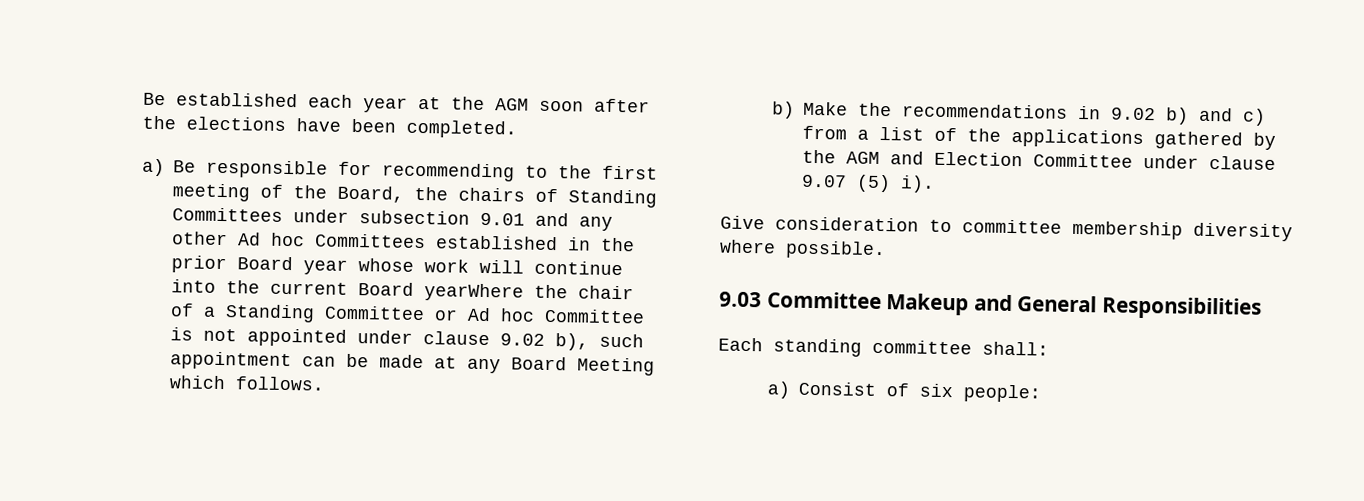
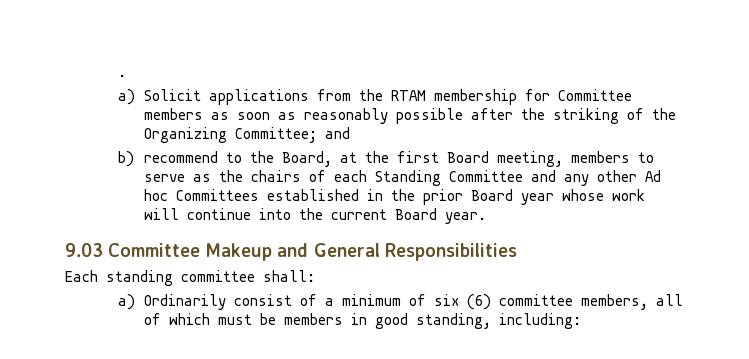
[143,92,651,113] [142,115,518,139] [142,158,659,182] [172,183,658,208] [172,207,526,226] Be established each year at the AGM soon after the elections have been completed. // a) Be responsible for recommending to the first meeting of the Board, the chairs of Standing Committees under subsection 9.01 -> [117,74,126,77] [117,89,633,105] [144,108,677,124] [144,127,351,143] [117,151,655,167] [144,170,524,186] . // a) Solicit applications from the RTAM membership for Committee members as soon as reasonably possible after the striking of the Organizing Committee; and // b) recommend to the Board, at the first Board meeting, members to serve as the chairs of each Standing Committee
[424,283,635,302] [170,303,646,324] [170,327,645,351] [170,351,656,376] [169,375,326,391] [772,101,1267,126] [802,125,1277,151] [802,149,1277,171] [801,174,936,193] [720,215,1293,242] [719,239,886,260] yearWhere the chair of a Standing Committee or Ad hoc Committee is not appointed under clause 9.02 b), such appointment can be made at any Board Meeting which follows. // b) Make the recommendations in 9.02 b) and c) from a list of the applications gathered by the AGM and Election Committee under clause 9.07 (5) i). // Give consideration to committee membership diversity where possible. -> [445,212,487,224] year.
[798,381,1042,403] Consist of six people: -> [144,294,684,310] [144,313,582,329] Ordinarily consist of a minimum of six (6) committee members, all of which must be members in good standing, including:

